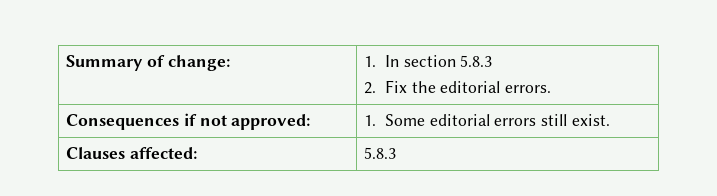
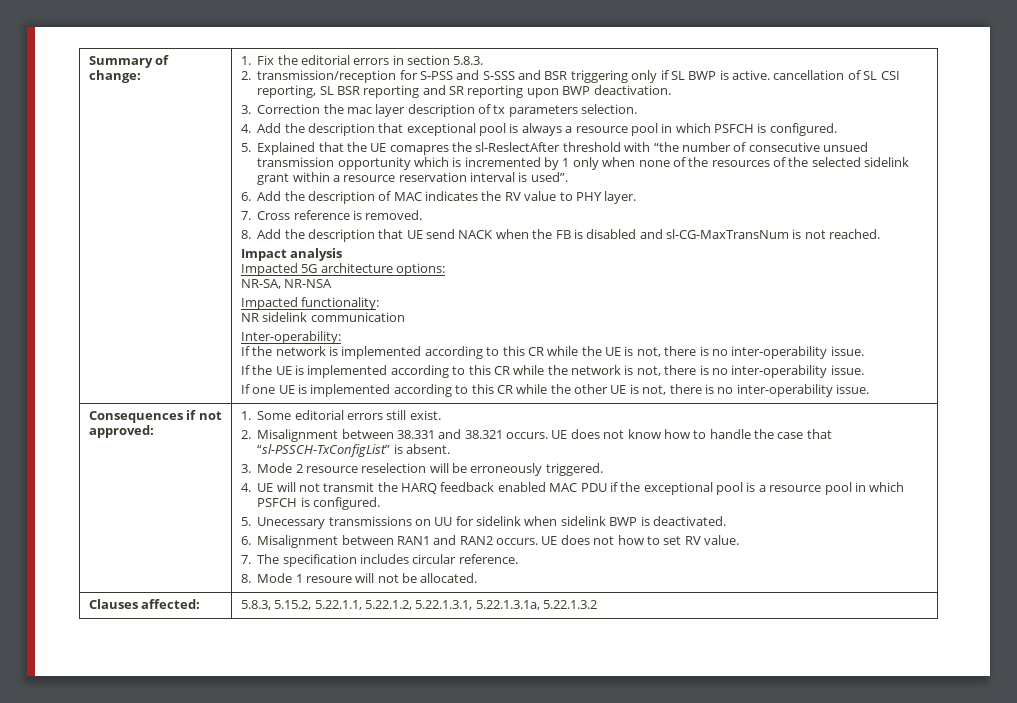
[384,55,493,67] [364,80,552,94] In section 5.8.3 // 2. Fix the editorial errors. -> [257,55,484,65] [240,70,900,83] [257,85,671,98] [240,104,638,117] [240,123,837,136] [240,142,869,155] [257,157,910,170] [257,172,568,185] [240,191,637,204] [240,210,423,220] [240,229,881,242] [240,248,343,261] [240,263,446,276] [240,279,333,289] [240,297,380,310] [240,312,405,322] [240,331,341,344] [240,346,864,359] [240,365,864,378] [240,384,870,397] Fix the editorial errors in section 5.8.3. // 2. transmission/reception for S-PSS and S-SSS and BSR triggering only if SL BWP is active. cancellation of SL CSI reporting, SL BSR reporting and SR reporting upon BWP deactivation. // 3. Correction the mac layer description of tx parameters selection. // 4. Add the description that exceptional pool is always a resource pool in which PSFCH is configured. // 5. Explained that the UE comapres the sl-ReslectAfter threshold with “the number of consecutive unsued transmission opportunity which is incremented by 1 only when none of the resources of the selected sidelink grant within a resource reservation interval is used”. // 6. Add the description of MAC indicates the RV value to PHY layer. // 7. Cross reference is removed. // 8. Add the description that UE send NACK when the FB is disabled and sl-CG-MaxTransNum is not reached. // Impact analysis // Impacted 5G architecture options: // NR-SA, NR-NSA // Impacted functionality: // NR sidelink communication // Inter-operability: // If the network is implemented according to this CR while the UE is not, there is no inter-operability issue. // If the UE is implemented according to this CR while the network is not, there is no inter-operability issue. // If one UE is implemented according to this CR while the other UE is not, there is no inter-operability issue.
[66,147,197,159] [364,147,397,159] // Clauses affected: | 5.8.3 -> [240,429,832,442] [257,444,450,457] [240,463,603,476] [240,482,905,495] [257,497,380,510] [240,516,726,529] [240,535,740,548] [240,554,518,567] [240,573,478,583] [88,599,201,609] [240,600,598,610] // 2. Misalignment between 38.331 and 38.321 occurs. UE does not know how to handle the case that “sl-PSSCH-TxConfigList” is absent. // 3. Mode 2 resource reselection will be erroneously triggered. // 4. UE will not transmit the HARQ feedback enabled MAC PDU if the exceptional pool is a resource pool in which PSFCH is configured. // 5. Unecessary transmissions on UU for sidelink when sidelink BWP is deactivated. // 6. Misalignment between RAN1 and RAN2 occurs. UE does not how to set RV value. // 7. The specification includes circular reference. // 8. Mode 1 resoure will not be allocated. // Clauses affected: | 5.8.3, 5.15.2, 5.22.1.1, 5.22.1.2, 5.22.1.3.1, 5.22.1.3.1a, 5.22.1.3.2

